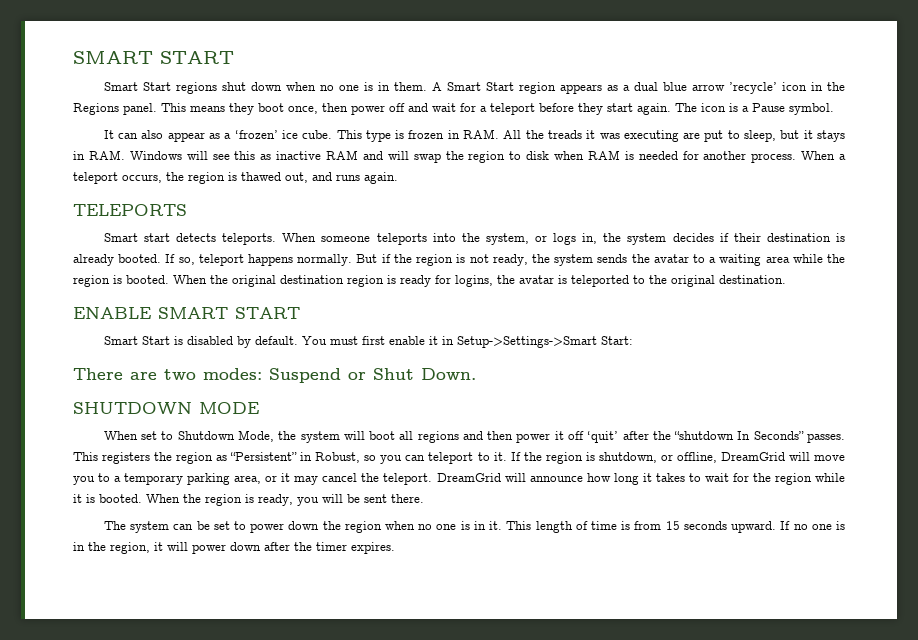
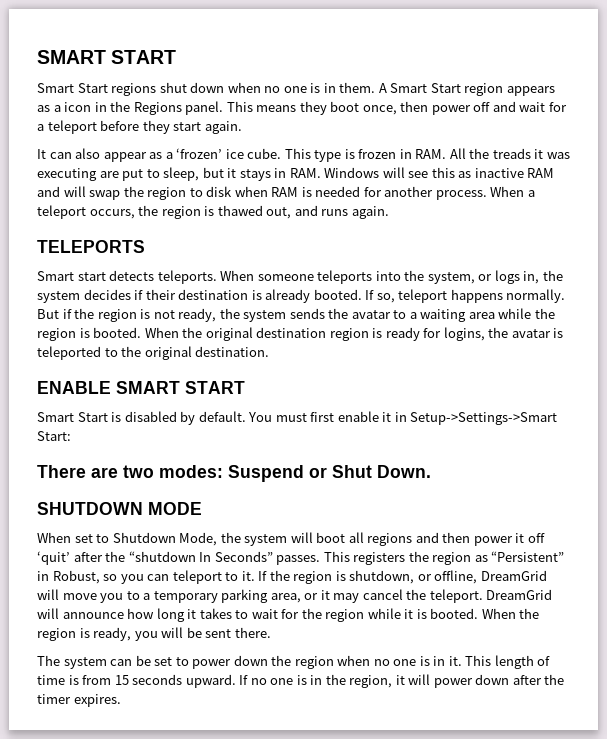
[633,82,777,94] dual blue arrow ’recycle’ -> (61, 108) none
[675,103,834,115] The icon is a Pause symbol. -> (242, 127) none

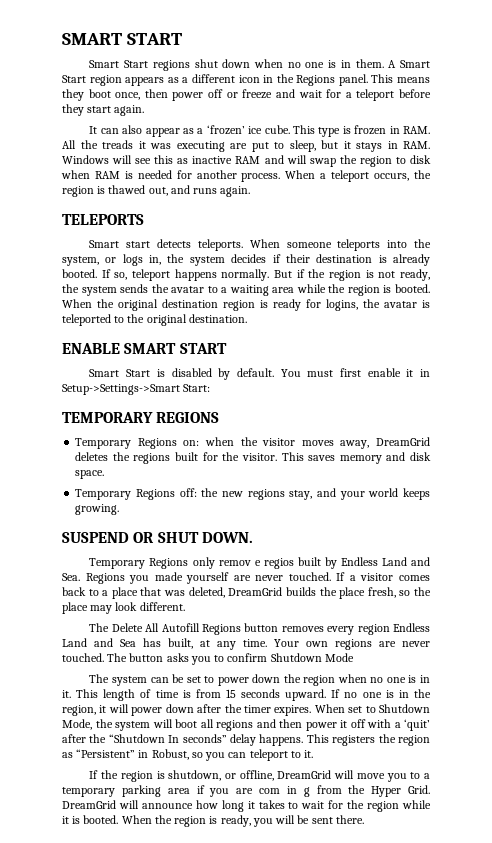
(61, 108) none -> [191,74,235,83] different
(491, 107) none -> [226,89,273,99] or freeze
[37,465,431,482] [37,502,202,515] [37,532,545,546] [37,551,565,565] [37,570,547,584] [37,589,553,603] [37,608,540,622] [37,627,271,641] There are two modes: Suspend or Shut Down. // SHUTDOWN MODE // When set to Shutdown Mode, the system will boot all regions and then power it off ‘quit’ after the “shutdown In Seconds” passes. This registers the region as “Persistent” in Robust, so you can teleport to it. If the region is shutdown, or offline, DreamGrid will move you to a temporary parking area, or it may cancel the teleport. DreamGrid will announce how long it takes to wait for the region while it is booted. When the region is ready, you will be sent there. -> [62,412,220,423] [75,437,430,449] [75,452,431,464] [75,470,105,479] [75,488,431,500] [75,504,120,515] [62,532,253,543] [89,557,431,569] [62,572,430,584] [62,587,432,599] [62,602,185,614] [89,623,431,635] [62,638,430,650] [62,653,354,665] TEMPORARY REGIONS // Temporary Regions on: when the visitor moves away, DreamGrid deletes the regions built for the visitor. This saves memory and disk space. // Temporary Regions off: the new regions stay, and your world keeps growing. // SUSPEND OR SHUT DOWN. // Temporary Regions only remov e regios built by Endless Land and Sea. Regions you made yourself are never touched. If a visitor comes back to a place that was deleted, DreamGrid builds the place fresh, so the place may look different. // The Delete All Autofill Regions button removes every region Endless Land and Sea has built, at any time. Your own regions are never touched. The button asks you to confirm Shutdown Mode
(121, 700) none -> [314,704,431,713] [62,719,430,731] [62,734,430,746] [62,749,314,761] [89,770,430,782] [62,785,430,797] [62,800,431,812] [62,815,364,827] When set to Shutdown Mode, the system will boot all regions and then power it off with a ‘quit’ after the “Shutdown In seconds” delay happens. This registers the region as “Persistent” in Robust, so you can teleport to it. // If the region is shutdown, or offline, DreamGrid will move you to a temporary parking area if you are com in g from the Hyper Grid. DreamGrid will announce how long it takes to wait for the region while it is booted. When the region is ready, you will be sent there.

